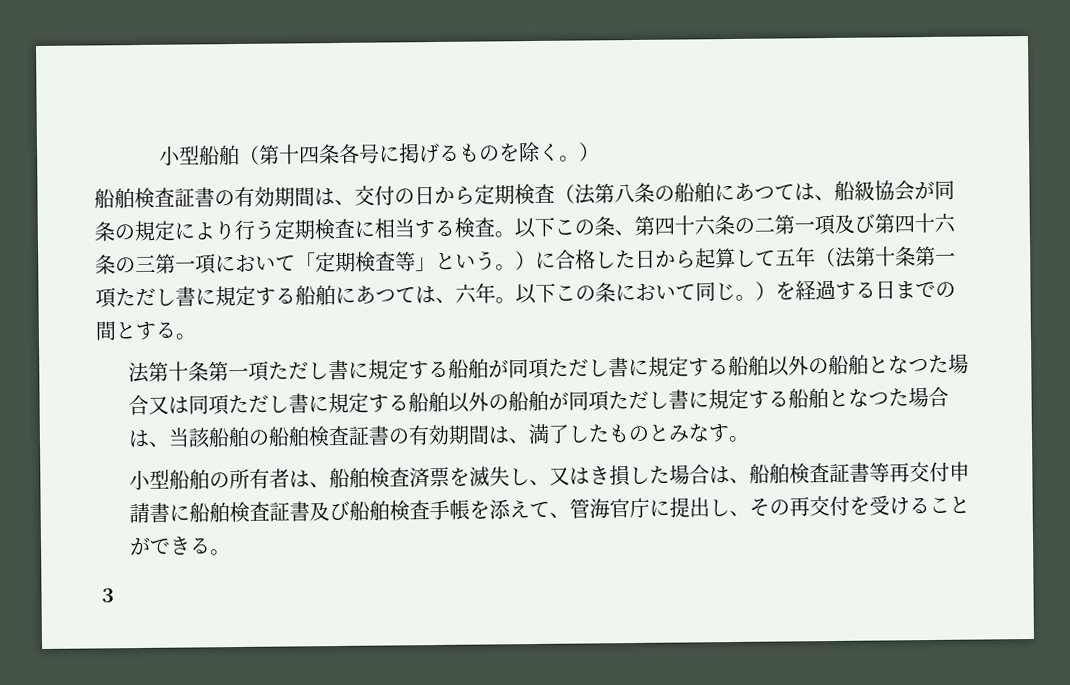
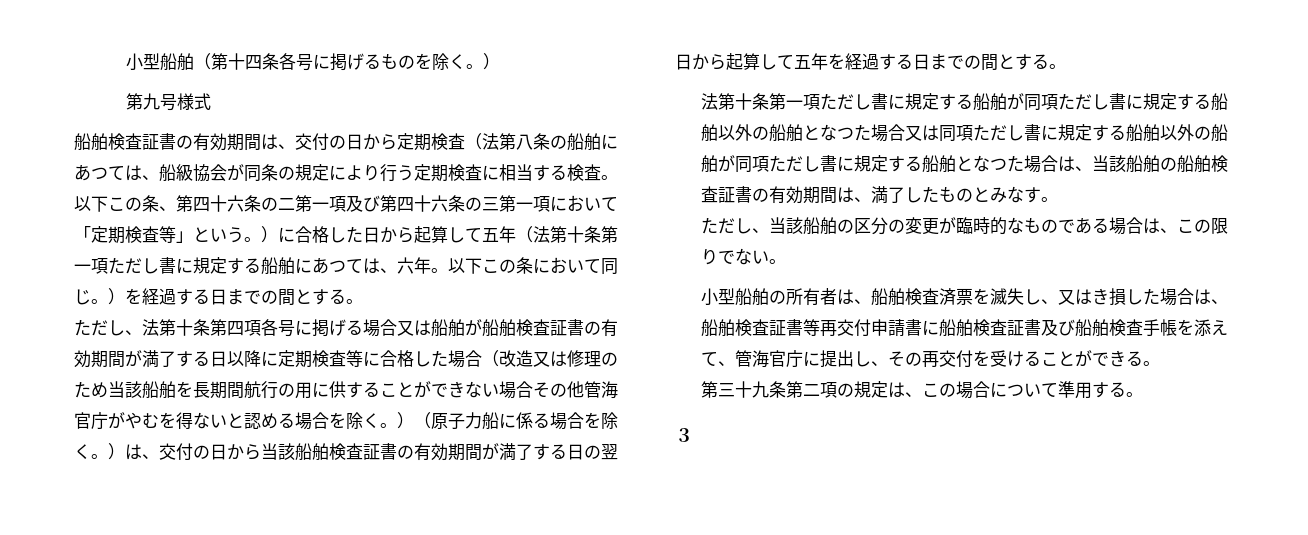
(600, 152) none -> [125,93,211,111] // 第九号様式
(196, 336) none -> [74,319,618,337] [74,350,618,368] [74,381,618,399] [74,412,618,430] [74,443,618,461] [675,53,1066,71] // ただし、法第十条第四項各号に掲げる場合又は船舶が船舶検査証書の有効期間が満了する日以降に定期検査等に合格した場合（改造又は修理のため当該船舶を長期間航行の用に供することができない場合その他管海官庁がやむを得ないと認める場合を除く。）（原子力船に係る場合を除く。）は、交付の日から当該船舶検査証書の有効期間が満了する日の翌日から起算して五年を経過する日までの間とする。
(751, 439) none -> [700,217,1228,235] [700,248,786,265] // ただし、当該船舶の区分の変更が臨時的なものである場合は、この限りでない。
(232, 552) none -> [700,381,1143,399] // 第三十九条第二項の規定は、この場合について準用する。

